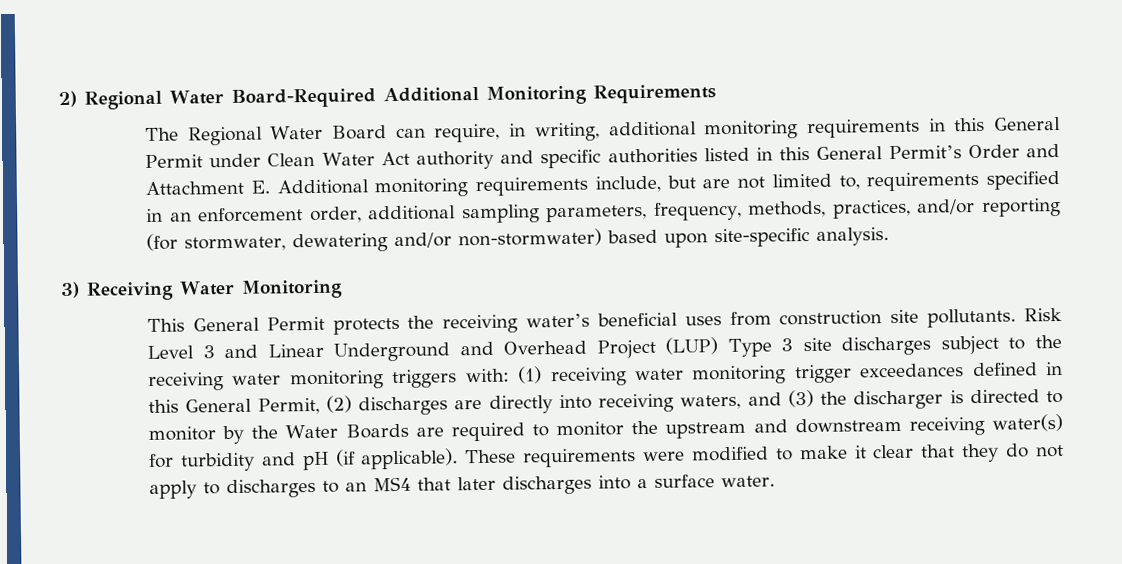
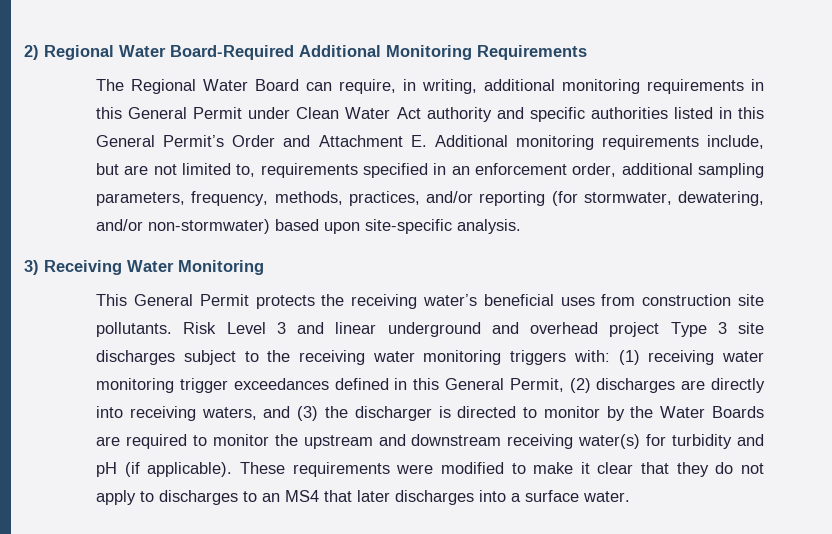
[292,233,389,253] dewatering -> [678,191,765,206] dewatering,
[267,337,719,362] Linear Underground and Overhead Project (LUP) -> [335,322,660,337] linear underground and overhead project

